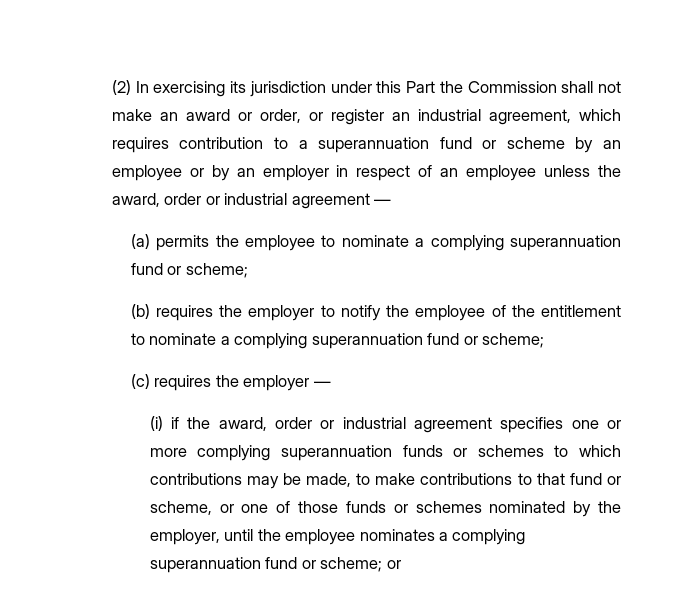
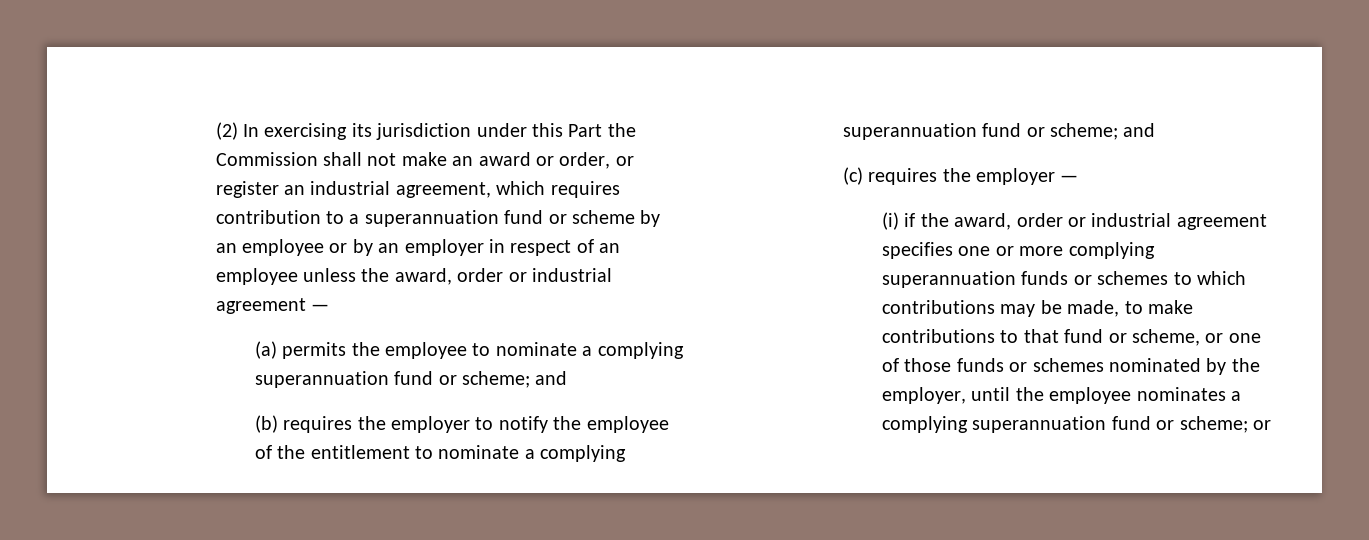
(248, 270) none -> [535,371,568,385] and
(544, 340) none -> [1123,123,1156,137] and

